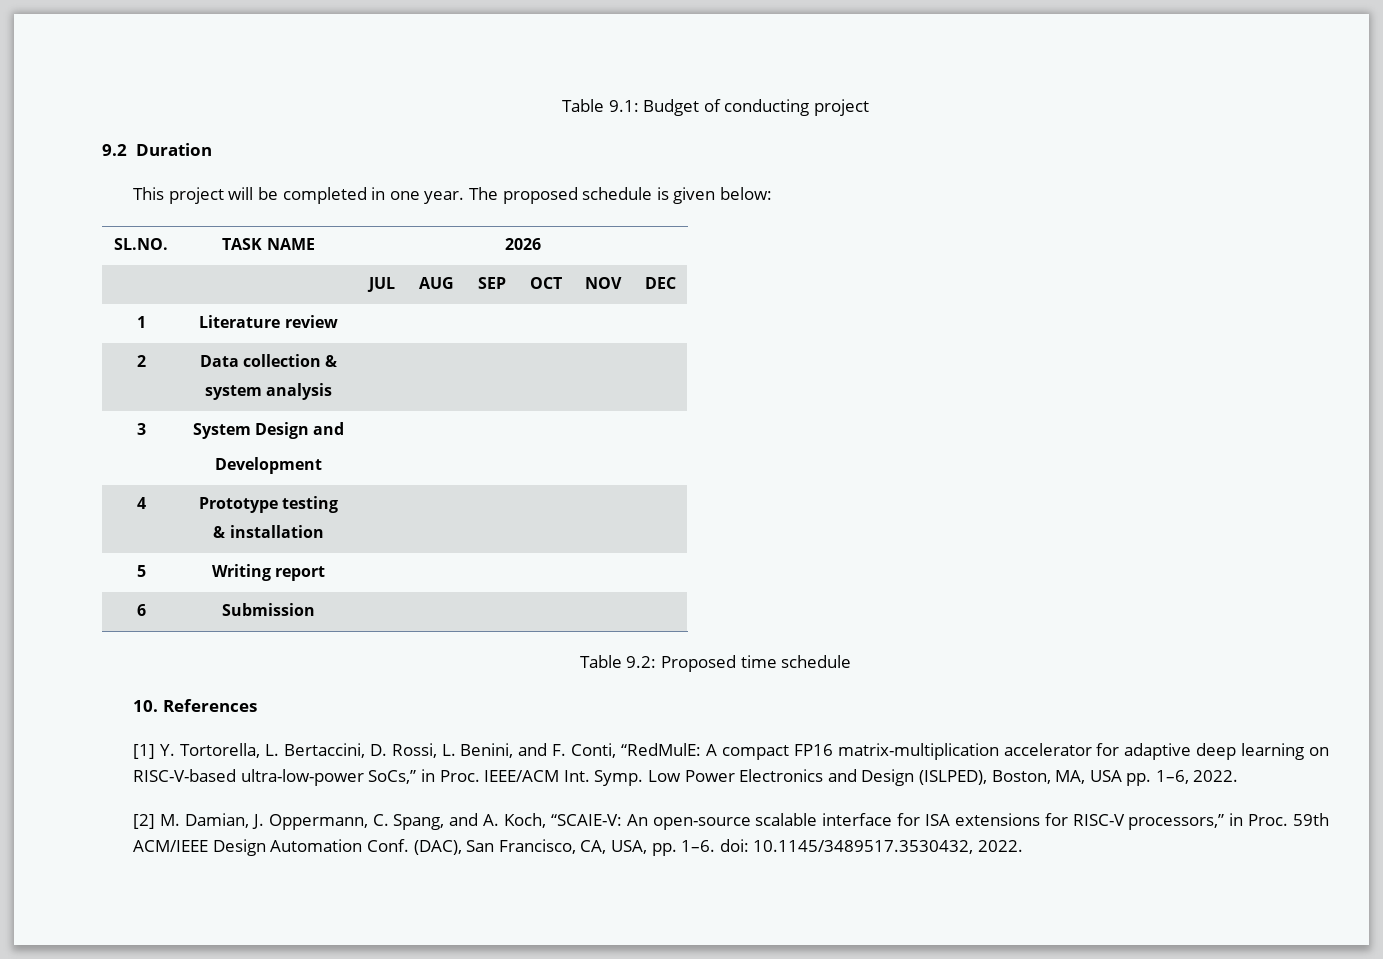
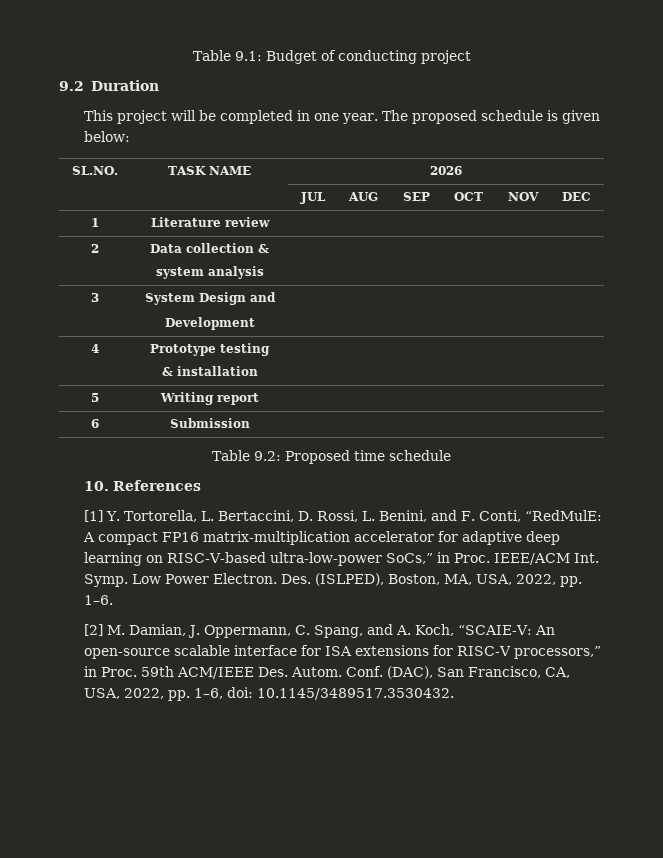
[739,769,1239,786] Electronics and Design (ISLPED), Boston, MA, USA pp. 1–6, 2022. -> [212,573,582,587] [83,595,113,605] Electron. Des. (ISLPED), Boston, MA, USA, 2022, pp. 1–6.
[212,839,363,856] Design Automation -> [257,667,342,677] Des. Autom.
[651,839,1023,856] pp. 1–6. doi: 10.1145/3489517.3530432, 2022. -> [123,687,454,701] 2022, pp. 1–6, doi: 10.1145/3489517.3530432.

